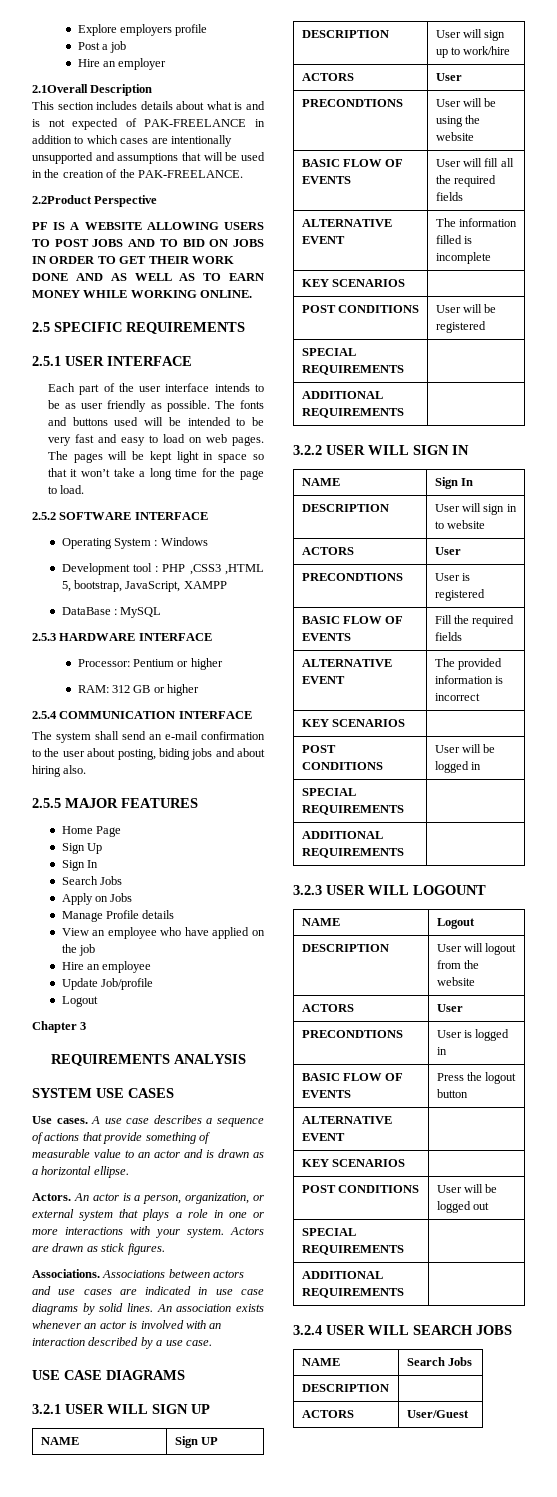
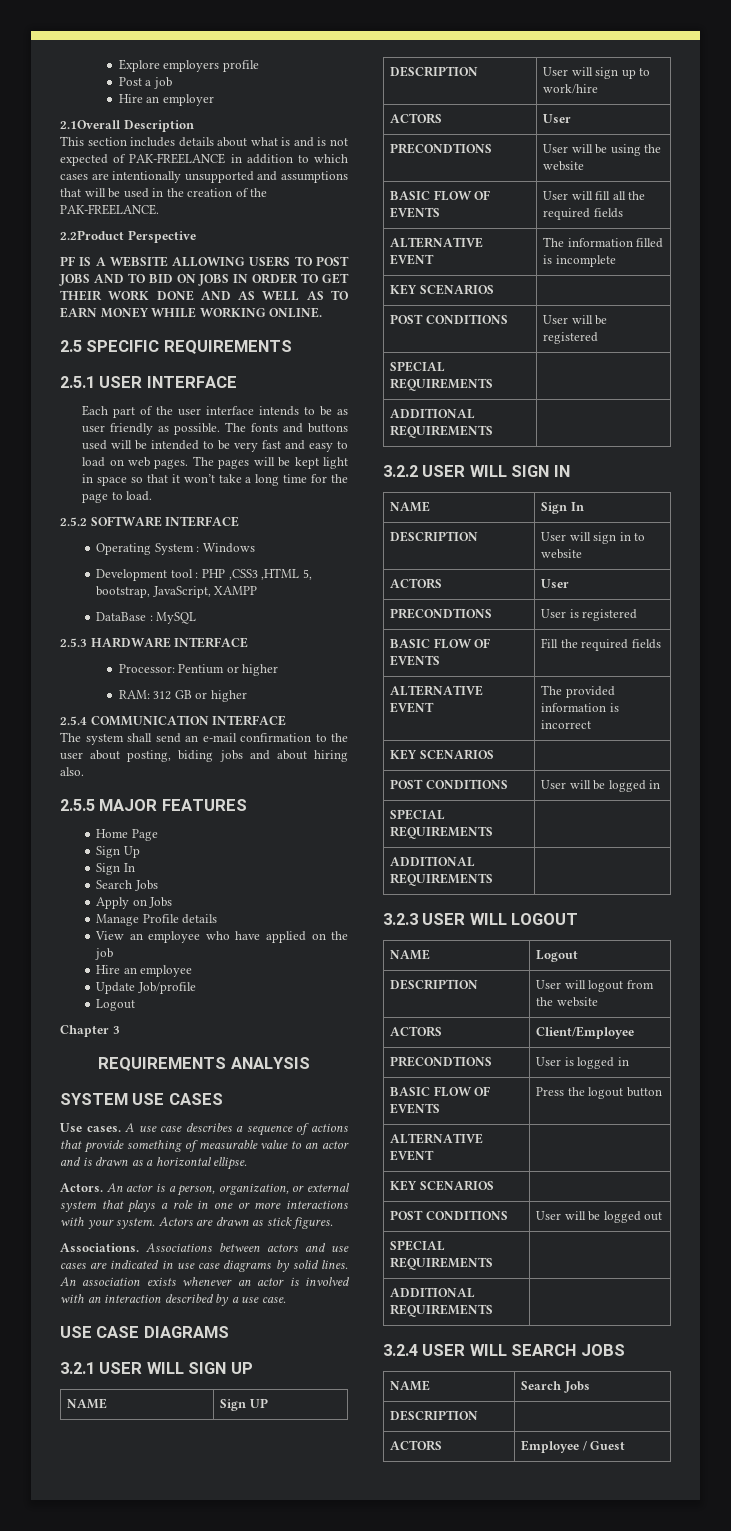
[413,885,486,895] LOGOUNT -> [511,913,579,925] LOGOUT
[436,1004,463,1012] User -> [536,1026,635,1039] Client/Employee
[406,1410,469,1418] User/Guest -> [521,1440,626,1453] Employee / Guest

